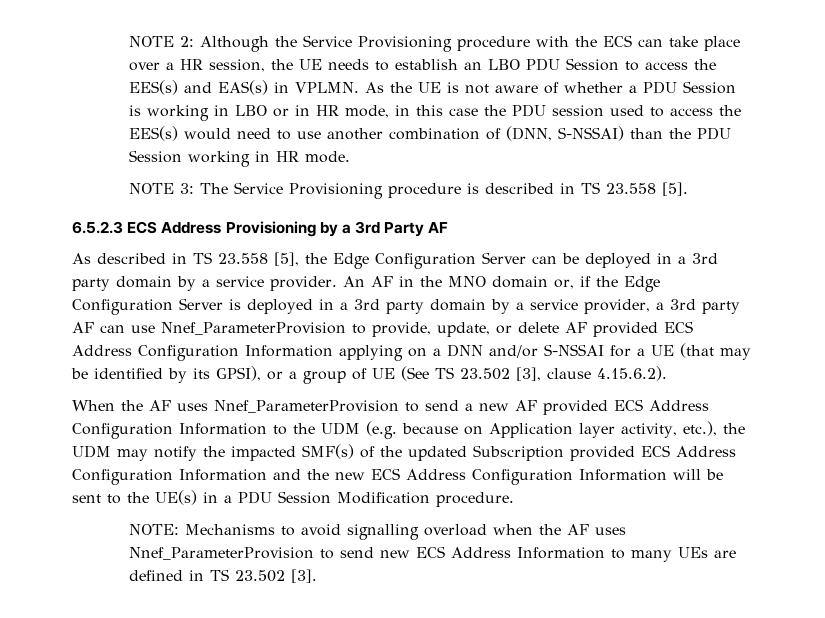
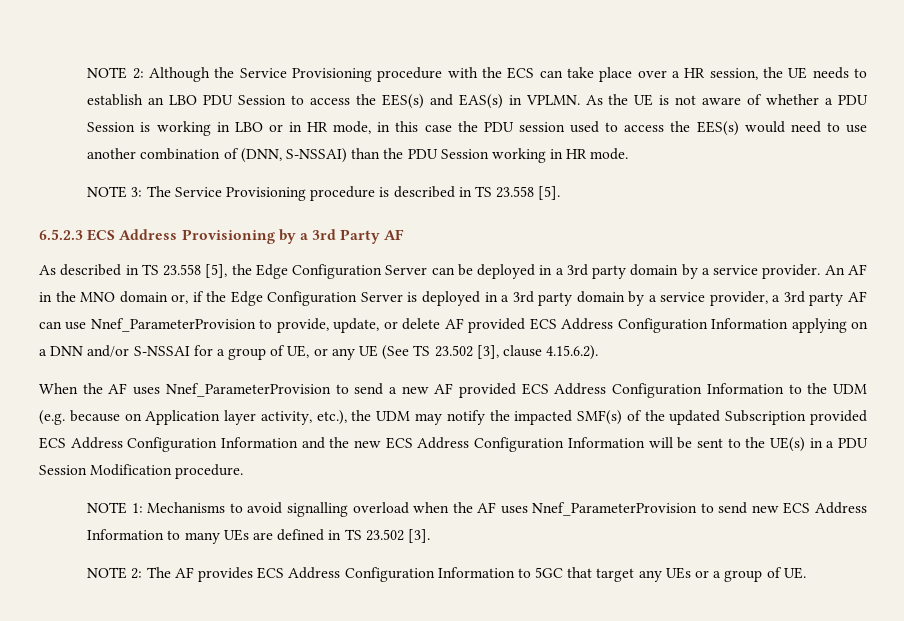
[651,343,751,360] [71,366,367,384] UE (that may be identified by its GPSI), or a group of -> [228,345,355,360] group of UE, or any
[128,524,179,535] NOTE: -> [87,502,143,514] NOTE 1:
(317, 576) none -> [87,567,806,582] // NOTE 2: The AF provides ECS Address Configuration Information to 5GC that target any UEs or a group of UE.

